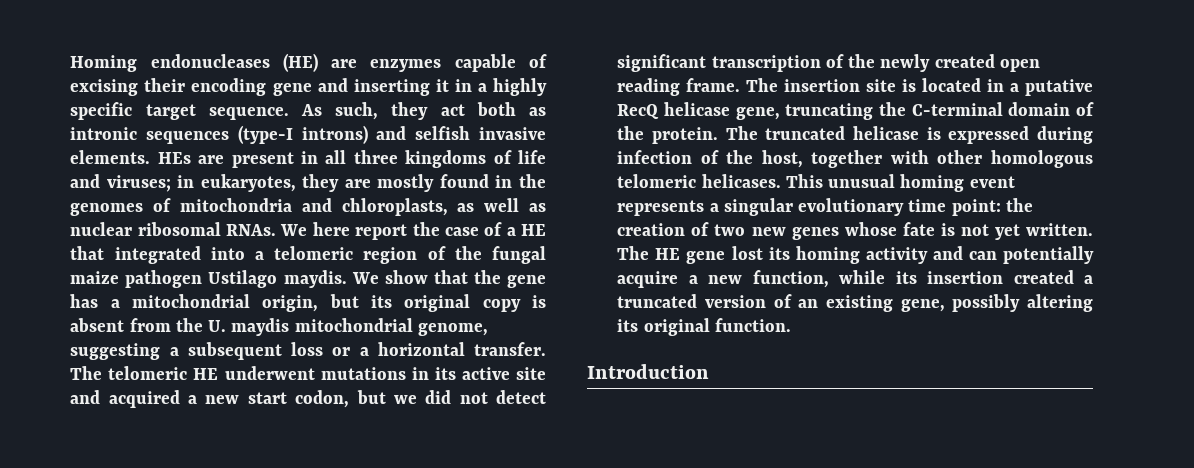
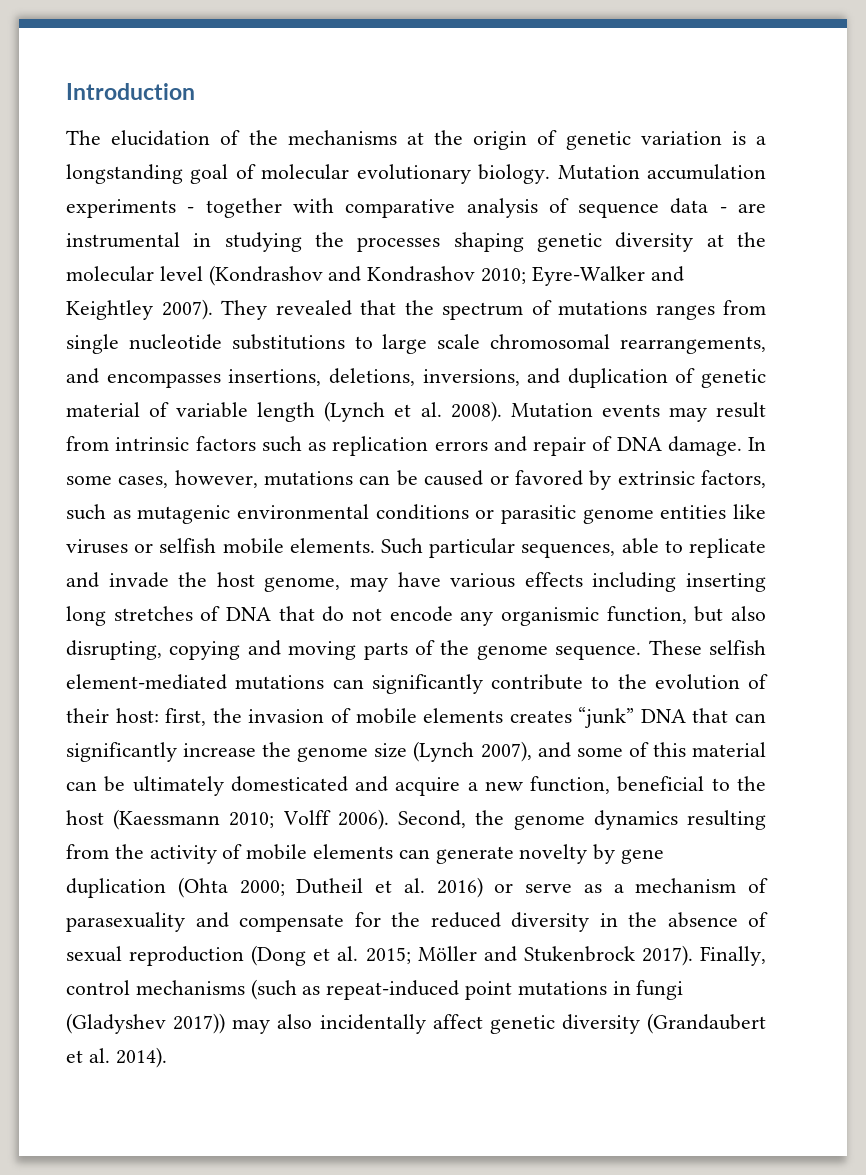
[70,53,547,72] [70,78,548,96] [70,102,547,120] [70,125,546,144] [70,150,546,168] [70,174,546,192] [70,198,546,216] [70,222,546,240] [70,246,546,264] [70,270,547,288] [70,294,547,312] [70,318,488,336] [70,342,546,360] [70,366,547,380] [70,390,546,408] [617,54,1040,72] [617,78,1093,96] [617,102,1094,120] [617,126,1093,144] [617,150,1093,168] [617,174,1015,192] [617,198,1033,216] [617,222,1093,240] [617,246,1094,264] [617,270,1093,288] [617,294,1093,312] [617,318,791,336] [587,364,709,379] Homing endonucleases (HE) are enzymes capable of excising their encoding gene and inserting it in a highly specific target sequence. As such, they act both as intronic sequences (type-I introns) and selfish invasive elements. HEs are present in all three kingdoms of life and viruses; in eukaryotes, they are mostly found in the genomes of mitochondria and chloroplasts, as well as nuclear ribosomal RNAs. We here report the case of a HE that integrated into a telomeric region of the fungal maize pathogen Ustilago maydis. We show that the gene has a mitochondrial origin, but its original copy is absent from the U. maydis mitochondrial genome, suggesting a subsequent loss or a horizontal transfer. The telomeric HE underwent mutations in its active site and acquired a new start codon, but we did not detect significant transcription of the newly created open reading frame. The insertion site is located in a putative RecQ helicase gene, truncating the C-terminal domain of the protein. The truncated helicase is expressed during infection of the host, together with other homologous telomeric helicases. This unusual homing event represents a singular evolutionary time point: the creation of two new genes whose fate is not yet written. The HE gene lost its homing activity and can potentially acquire a new function, while its insertion created a truncated version of an existing gene, possibly altering its original function. // Introduction -> [66,83,195,100] [66,130,766,150] [66,164,767,184] [66,198,766,218] [66,232,767,252] [66,265,684,286] [66,299,766,320] [66,334,766,354] [66,368,766,388] [66,401,766,422] [66,436,766,456] [66,470,767,490] [66,504,766,524] [66,538,766,558] [66,572,767,592] [66,606,766,626] [66,640,766,660] [66,674,768,694] [66,707,766,728] [66,741,766,762] [66,776,766,796] [66,809,766,830] [66,844,665,864] [66,877,768,898] [66,912,768,932] [66,945,767,966] [66,979,684,1000] [66,1013,766,1034] [66,1047,167,1068] Introduction // The elucidation of the mechanisms at the origin of genetic variation is a longstanding goal of molecular evolutionary biology. Mutation accumulation experiments - together with comparative analysis of sequence data - are instrumental in studying the processes shaping genetic diversity at the molecular level (Kondrashov and Kondrashov 2010; Eyre-Walker and Keightley 2007). They revealed that the spectrum of mutations ranges from single nucleotide substitutions to large scale chromosomal rearrangements, and encompasses insertions, deletions, inversions, and duplication of genetic material of variable length (Lynch et al. 2008). Mutation events may result from intrinsic factors such as replication errors and repair of DNA damage. In some cases, however, mutations can be caused or favored by extrinsic factors, such as mutagenic environmental conditions or parasitic genome entities like viruses or selfish mobile elements. Such particular sequences, able to replicate and invade the host genome, may have various effects including inserting long stretches of DNA that do not encode any organismic function, but also disrupting, copying and moving parts of the genome sequence. These selfish element-mediated mutations can significantly contribute to the evolution of their host: first, the invasion of mobile elements creates “junk” DNA that can significantly increase the genome size (Lynch 2007), and some of this material can be ultimately domesticated and acquire a new function, beneficial to the host (Kaessmann 2010; Volff 2006). Second, the genome dynamics resulting from the activity of mobile elements can generate novelty by gene duplication (Ohta 2000; Dutheil et al. 2016) or serve as a mechanism of parasexuality and compensate for the reduced diversity in the absence of sexual reproduction (Dong et al. 2015; Möller and Stukenbrock 2017). Finally, control mechanisms (such as repeat-induced point mutations in fungi (Gladyshev 2017)) may also incidentally affect genetic diversity (Grandaubert et al. 2014).

